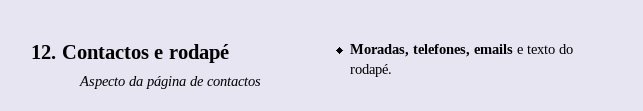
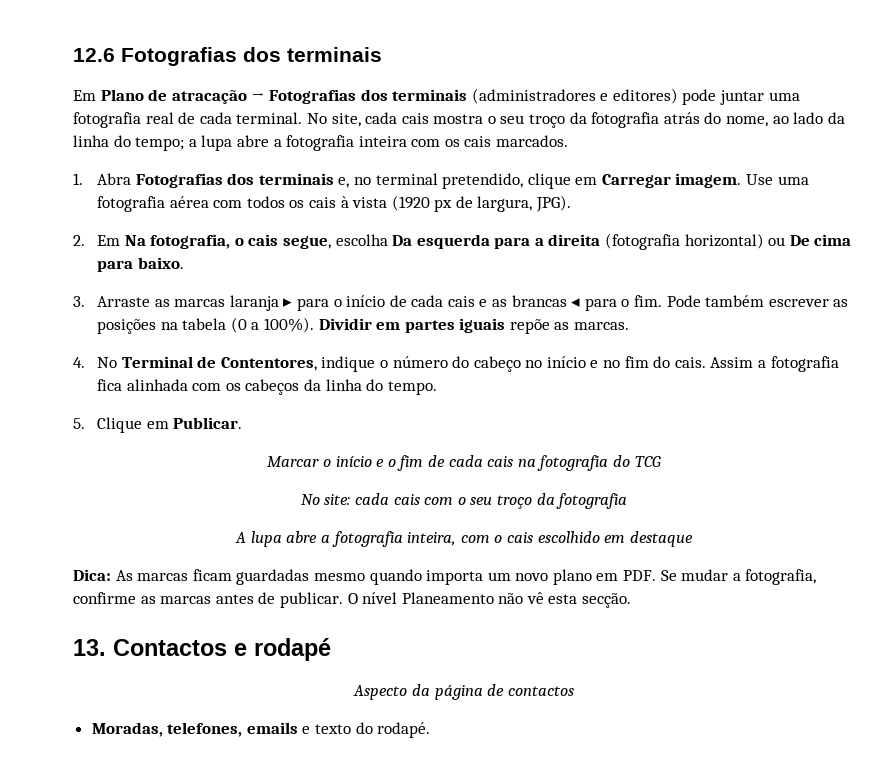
[31,45,56,59] 12. -> [73,47,382,66] [73,88,800,105] [73,112,845,128] [73,135,569,151] [73,173,809,189] [96,195,572,212] [73,233,852,250] [96,257,184,272] [73,295,849,311] [96,317,630,334] [73,356,839,372] [96,379,437,395] [73,417,243,433] [267,455,661,471] [300,493,628,509] [235,531,693,547] [73,569,817,585] [73,592,632,608] [73,639,106,656] 12.6 Fotografias dos terminais // Em Plano de atracação → Fotografias dos terminais (administradores e editores) pode juntar uma fotografia real de cada terminal. No site, cada cais mostra o seu troço da fotografia atrás do nome, ao lado da linha do tempo; a lupa abre a fotografia inteira com os cais marcados. // 1. Abra Fotografias dos terminais e, no terminal pretendido, clique em Carregar imagem. Use uma fotografia aérea com todos os cais à vista (1920 px de largura, JPG). // 2. Em Na fotografia, o cais segue, escolha Da esquerda para a direita (fotografia horizontal) ou De cima para baixo. // 3. Arraste as marcas laranja ▸ para o início de cada cais e as brancas ◂ para o fim. Pode também escrever as posições na tabela (0 a 100%). Dividir em partes iguais repõe as marcas. // 4. No Terminal de Contentores, indique o número do cabeço no início e no fim do cais. Assim a fotografia fica alinhada com os cabeços da linha do tempo. // 5. Clique em Publicar. // Marcar o início e o fim de cada cais na fotografia do TCG // No site: cada cais com o seu troço da fotografia // A lupa abre a fotografia inteira, com o cais escolhido em destaque // Dica: As marcas ficam guardadas mesmo quando importa um novo plano em PDF. Se mudar a fotografia, confirme as marcas antes de publicar. O nível Planeamento não vê esta secção. // 13.

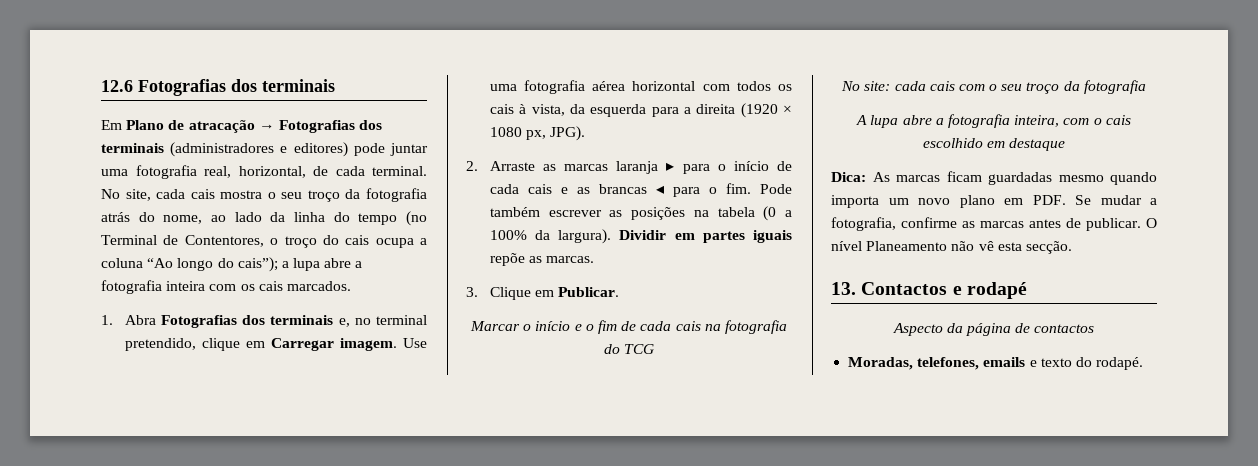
[145,112,174,124] real -> [204,166,306,178] real, horizontal,
[135,137,185,151] tempo; -> [358,211,427,226] [101,235,427,248] [101,257,278,272] tempo (no Terminal de Contentores, o troço do cais ocupa a coluna “Ao longo do cais”);
(209, 202) none -> [632,81,696,91] horizontal
[352,195,572,212] [73,233,852,250] [96,257,184,272] [73,296,85,307] vista (1920 px de largura, JPG). // 2. Em Na fotografia, o cais segue, escolha Da esquerda para a direita (fotografia horizontal) ou De cima para baixo. // 3. -> [531,103,792,118] [489,126,586,141] [466,161,478,171] vista, da esquerda para a direita (1920 × 1080 px, JPG). // 2.
[263,317,314,333] 100%). -> [489,229,612,244] 100% da largura).
[73,356,839,372] [96,379,437,395] [73,418,85,429] 4. No Terminal de Contentores, indique o número do cabeço no início e no fim do cais. Assim a fotografia fica alinhada com os cabeços da linha do tempo. // 5. -> [466,287,478,297] 3.

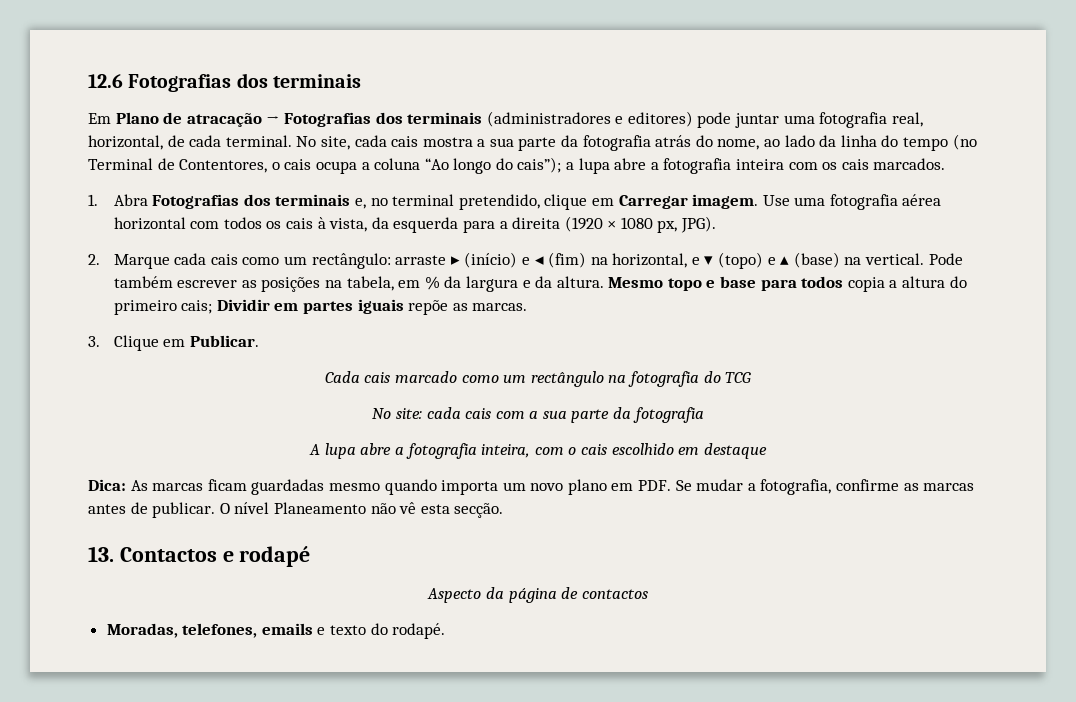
[267,190,340,202] o seu troço -> [477,137,557,151] a sua parte
[284,235,339,248] troço do -> (280, 166) none
[489,161,792,174] [489,183,751,197] Arraste as marcas laranja ▸ para o início de cada cais e as brancas ◂ para o fim. -> [113,252,925,269] Marque cada cais como um rectângulo: arraste ▸ (início) e ◂ (fim) na horizontal, e ▾ (topo) e ▴ (base) na vertical.
[717,206,792,221] [489,229,612,244] tabela (0 a 100% da largura). -> [346,276,967,292] [113,300,213,315] tabela, em % da largura e da altura. Mesmo topo e base para todos copia a altura do primeiro cais;
[470,320,701,334] Marcar o início e o fim de cada cais -> [324,371,604,387] Cada cais marcado como um rectângulo
[989,82,1060,94] o seu troço -> [529,409,610,423] a sua parte

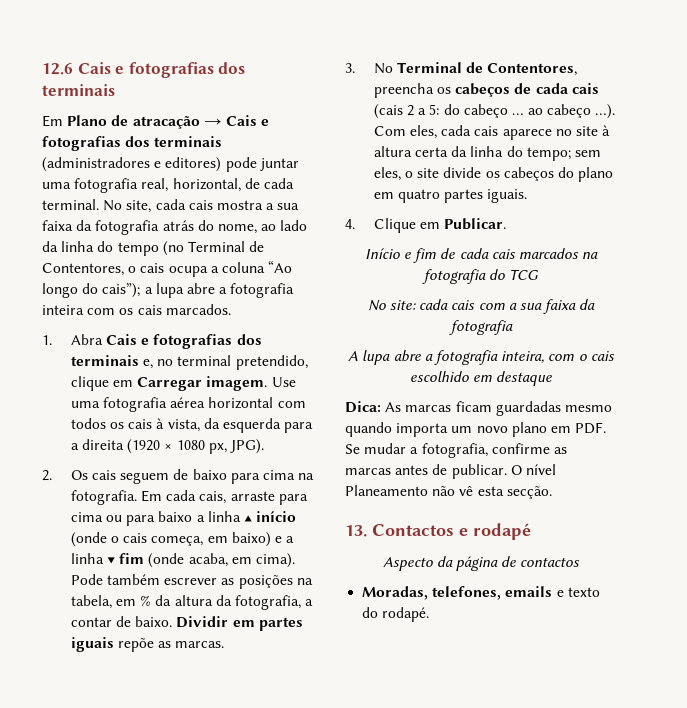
[128,74,232,92] Fotografias -> [77,62,214,78] Cais e fotografias
[283,112,371,127] Fotografias -> [225,115,270,126] [42,136,121,151] Cais e fotografias
[518,137,557,151] parte -> [42,220,73,231] faixa
[152,194,240,209] Fotografias -> [106,334,233,349] Cais e fotografias
[113,252,925,269] Marque cada cais como um rectângulo: arraste ▸ (início) e ◂ (fim) na horizontal, e ▾ (topo) e ▴ (base) na vertical. -> [70,469,315,484] [70,490,308,505] [70,511,297,526] [70,532,295,547] [70,553,295,568] Os cais seguem de baixo para cima na fotografia. Em cada cais, arraste para cima ou para baixo a linha ▲ início (onde o cais começa, em baixo) e a linha ▼ fim (onde acaba, em cima).
[465,276,967,292] [113,300,213,315] largura e da altura. Mesmo topo e base para todos copia a altura do primeiro cais; -> [174,595,314,610] [70,616,173,627] altura da fotografia, a contar de baixo.
[113,335,259,351] [324,371,604,387] Clique em Publicar. // Cada cais marcado como um rectângulo -> [373,62,578,76] [373,83,599,98] [373,104,616,119] [373,125,611,140] [373,146,601,161] [373,167,614,182] [373,189,528,203] [345,218,507,233] [364,248,579,263] No Terminal de Contentores, preencha os cabeços de cada cais (cais 2 a 5: do cabeço … ao cabeço …). Com eles, cada cais aparece no site à altura certa da linha do tempo; sem eles, o site divide os cabeços do plano em quatro partes iguais. // 4. Clique em Publicar. // Início e fim de cada cais marcados
[571,409,610,423] parte -> [543,299,577,314] faixa

